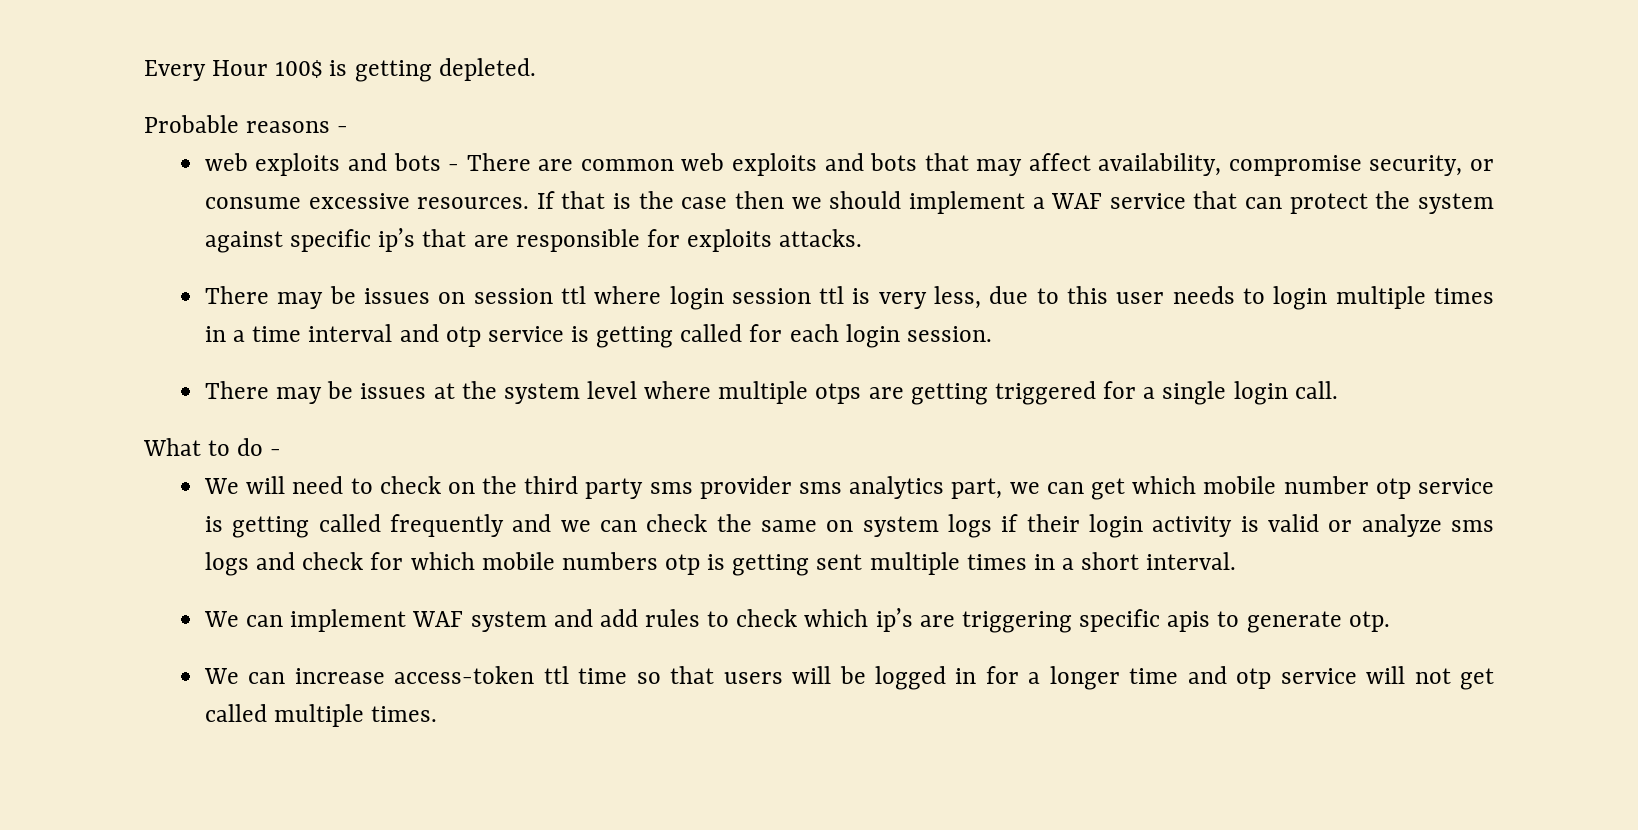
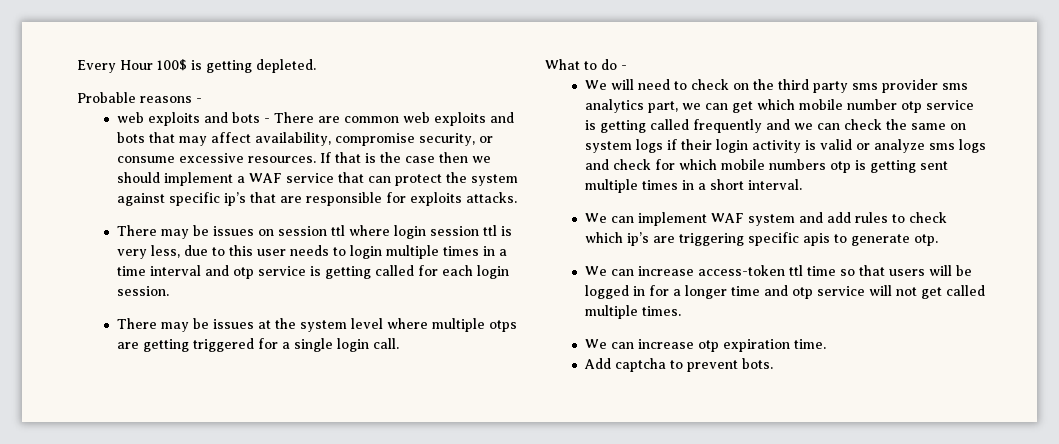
(438, 714) none -> [584,339,826,352] [583,358,773,372] // We can increase otp expiration time. // Add captcha to prevent bots.

